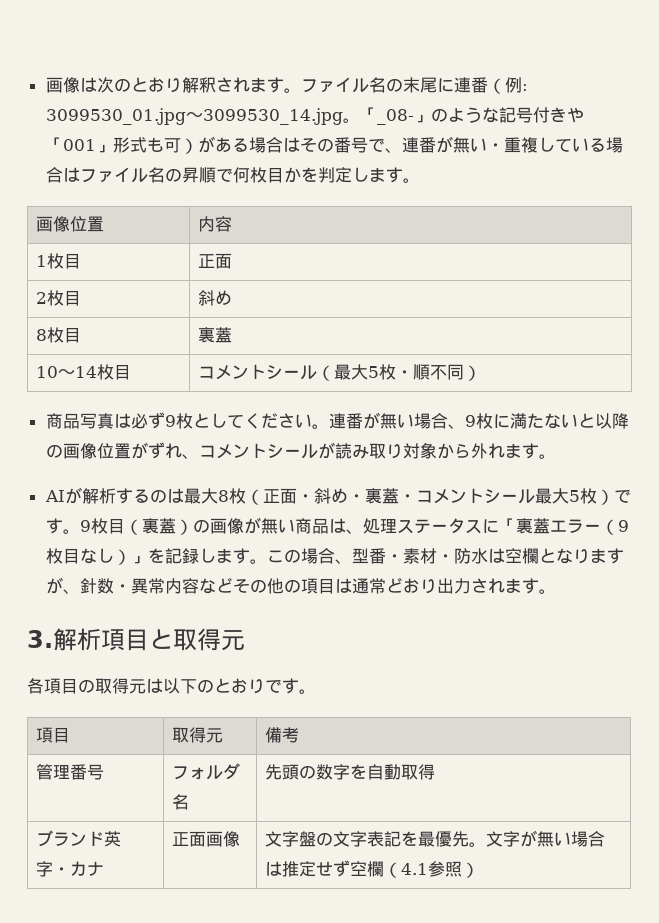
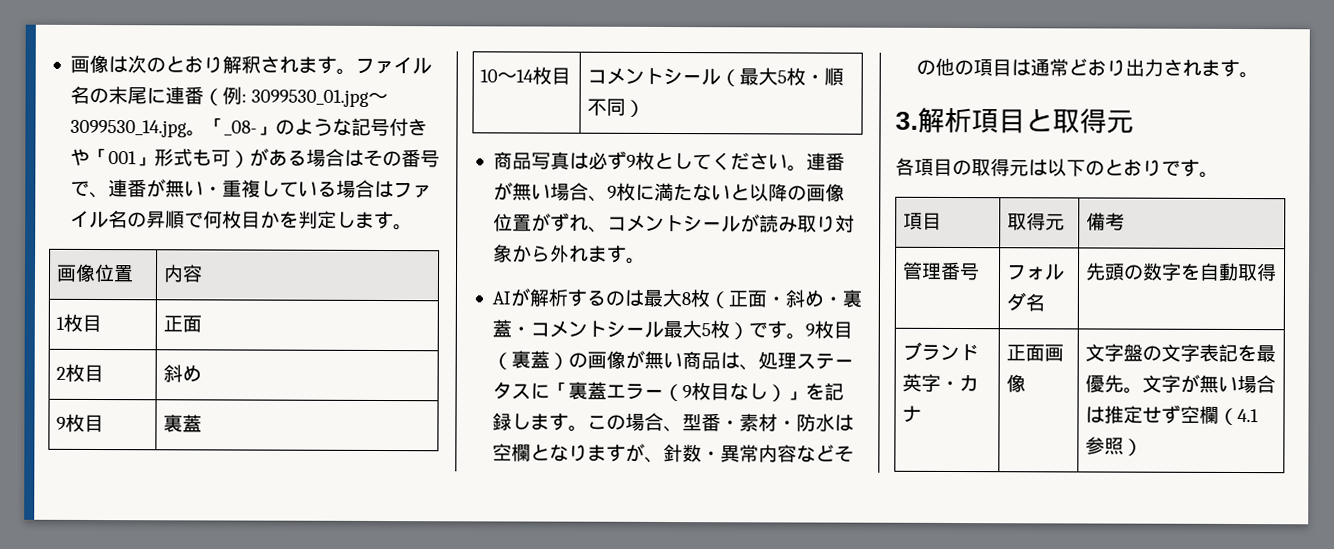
[36,329,48,341] 8 -> [56,416,67,430] 9

